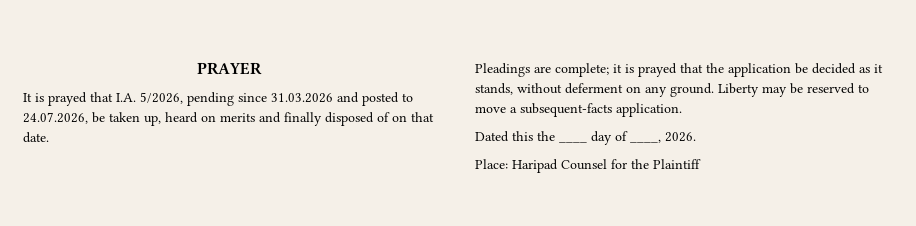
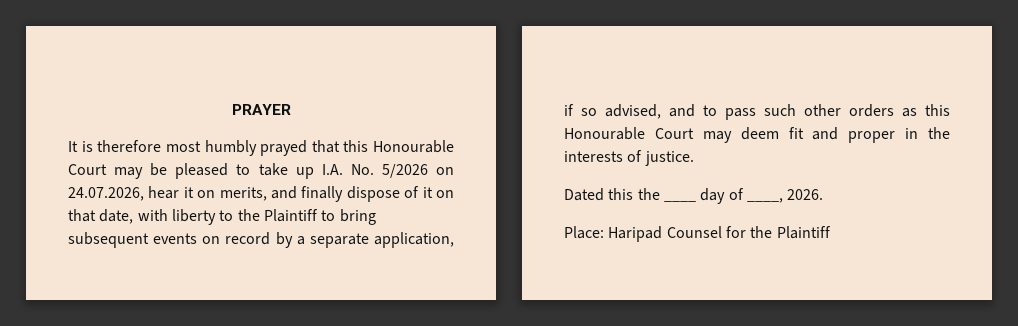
[48,92,413,106] [23,112,434,126] [23,132,49,143] [475,63,883,77] [475,83,869,97] [475,103,682,117] prayed that I.A. 5/2026, pending since 31.03.2026 and posted to 24.07.2026, be taken up, heard on merits and finally disposed of on that date. // Pleadings are complete; it is prayed that the application be decided as it stands, without deferment on any ground. Liberty may be reserved to move a subsequent-facts application. -> [97,140,454,156] [68,163,454,179] [68,186,454,202] [68,209,376,225] [68,232,454,248] [564,104,950,120] [564,127,950,143] [564,150,694,166] therefore most humbly prayed that this Honourable Court may be pleased to take up I.A. No. 5/2026 on 24.07.2026, hear it on merits, and finally dispose of it on that date, with liberty to the Plaintiff to bring subsequent events on record by a separate application, if so advised, and to pass such other orders as this Honourable Court may deem fit and proper in the interests of justice.

